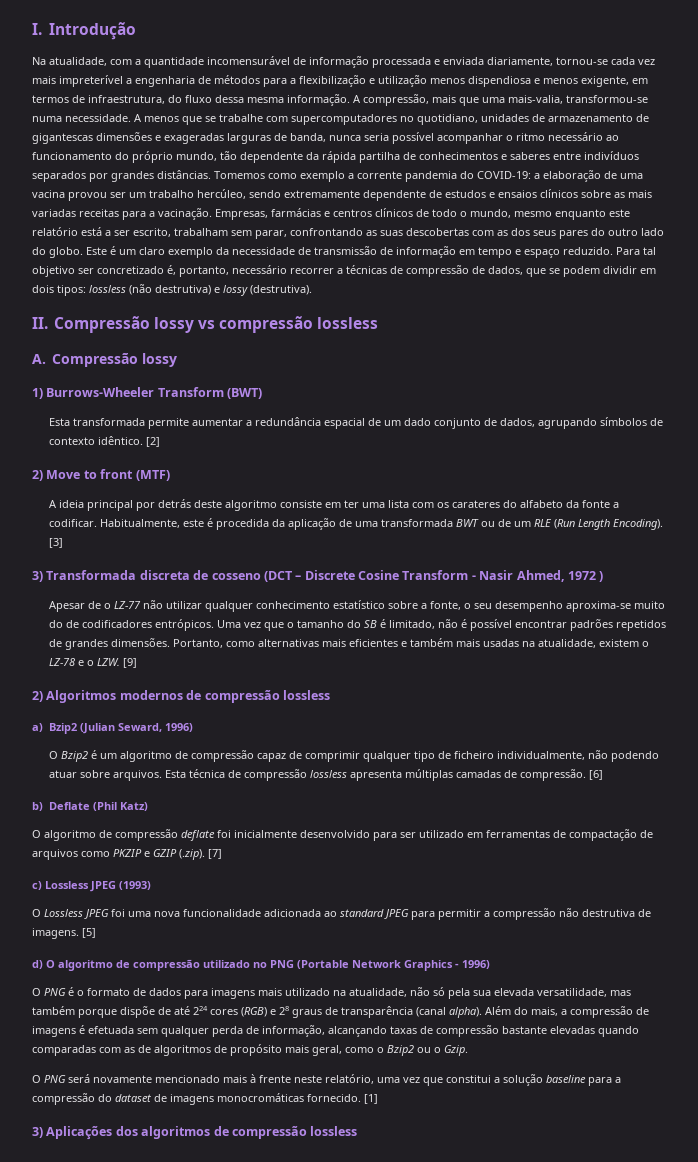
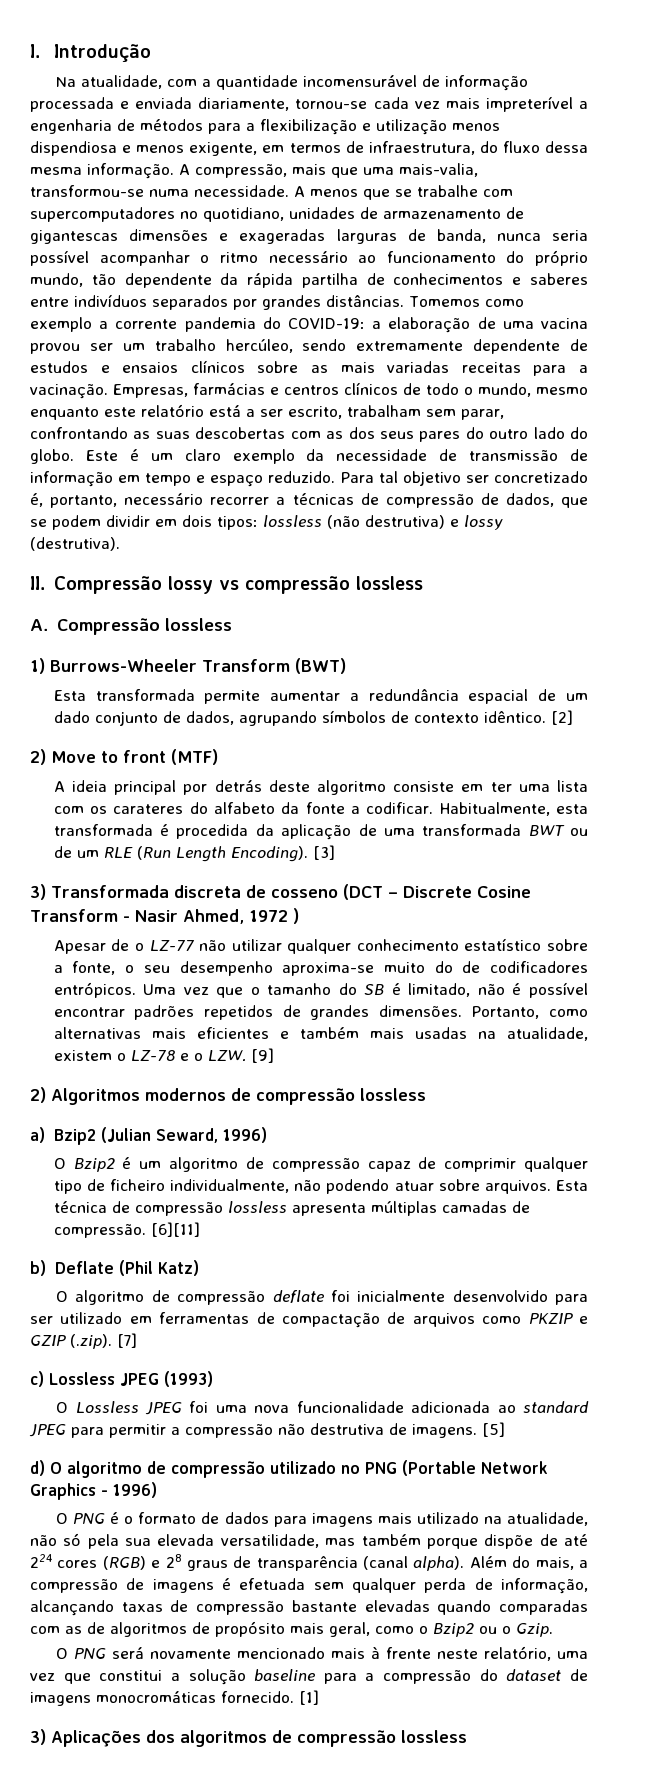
[141,353,177,367] lossy -> [164,618,232,631] lossless
[182,519,204,527] este -> [556,804,588,814] [53,824,153,836] esta transformada
[588,770,603,780] [6] -> [150,1222,200,1237] [6][11]

